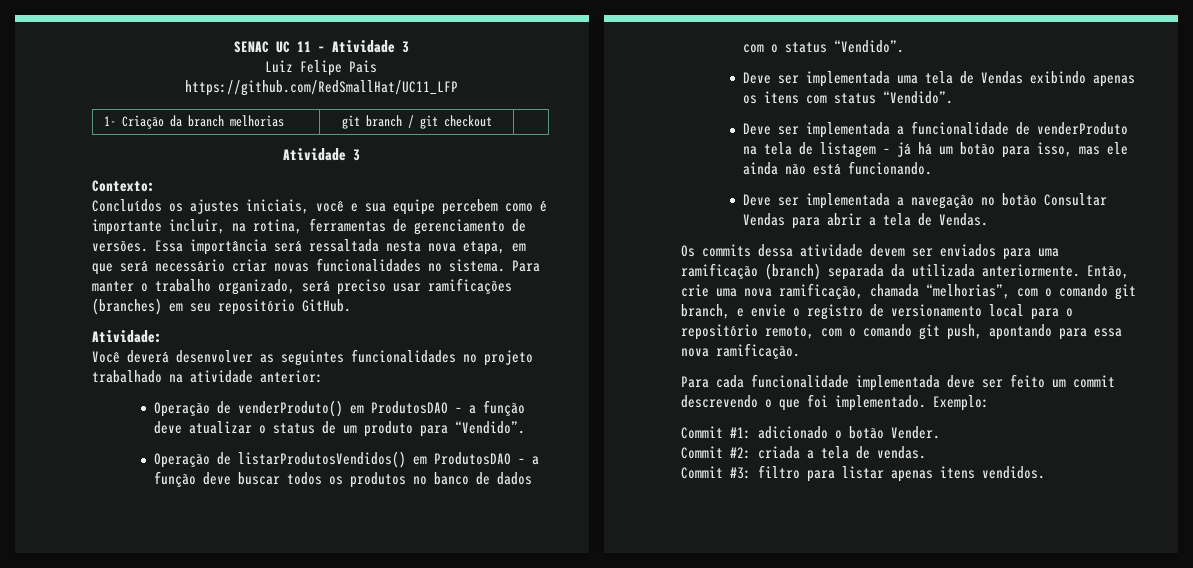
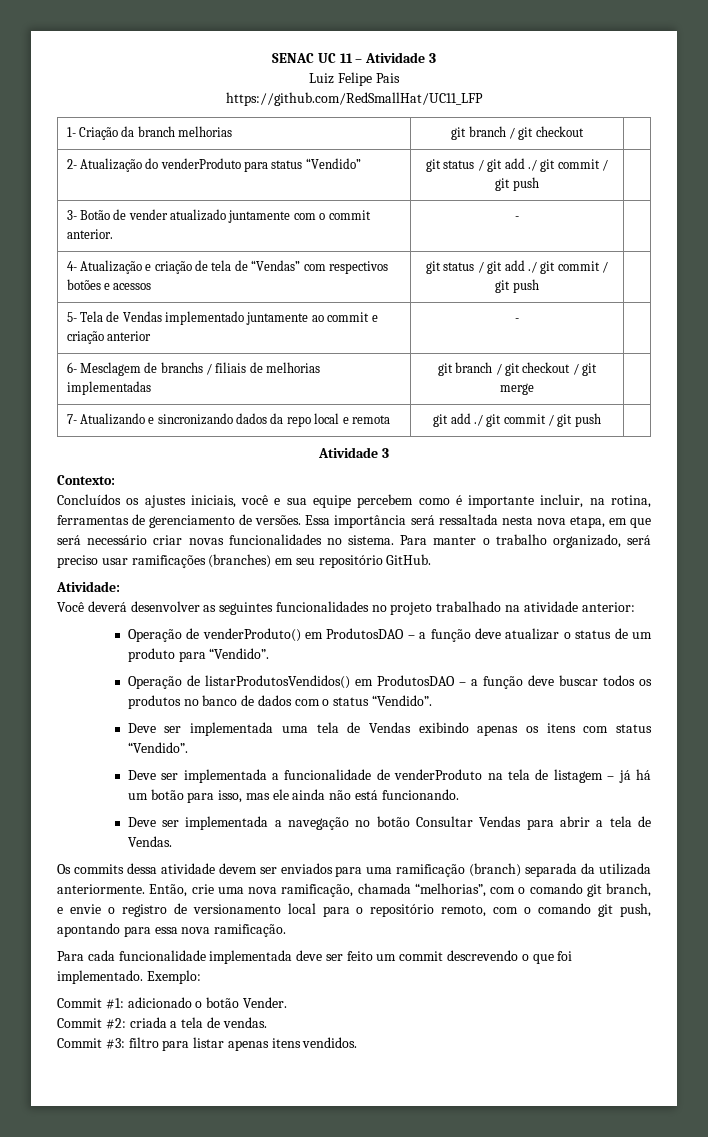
(492, 121) none -> [66,158,361,172] [426,158,608,172] [495,177,539,191] [66,209,371,223] [66,229,113,239] [515,216,519,220] [66,260,388,274] [66,279,152,290] [426,260,608,274] [495,279,539,293] [66,311,378,325] [66,331,151,344] [515,318,519,322] [66,362,321,376] [66,381,151,395] [437,362,598,376] [500,383,534,395] [66,413,390,427] [433,413,601,427] // 2- Atualização do venderProduto para status “Vendido” | git status / git add ./ git commit / git push | // 3- Botão de vender atualizado juntamente com o commit anterior. | - | // 4- Atualização e criação de tela de “Vendas” com respectivos botões e acessos | git status / git add ./ git commit / git push | // 5- Tela de Vendas implementado juntamente ao commit e criação anterior | - | // 6- Mesclagem de branchs / filiais de melhorias implementadas | git branch / git checkout / git merge | // 7- Atualizando e sincronizando dados da repo local e remota | git add ./ git commit / git push |

